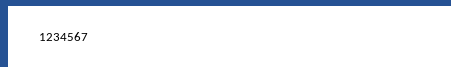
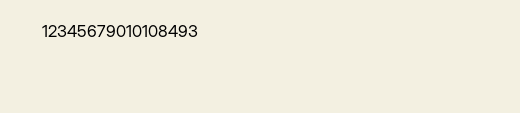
[39,32,88,41] 1234567 -> [42,25,198,37] 12345679010108493

